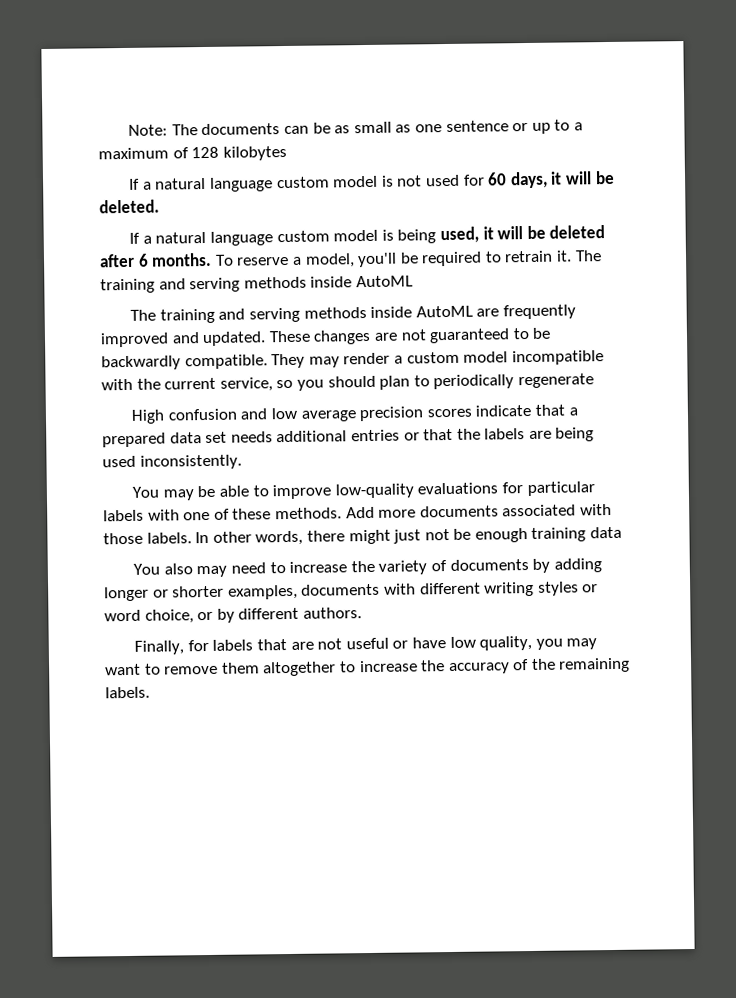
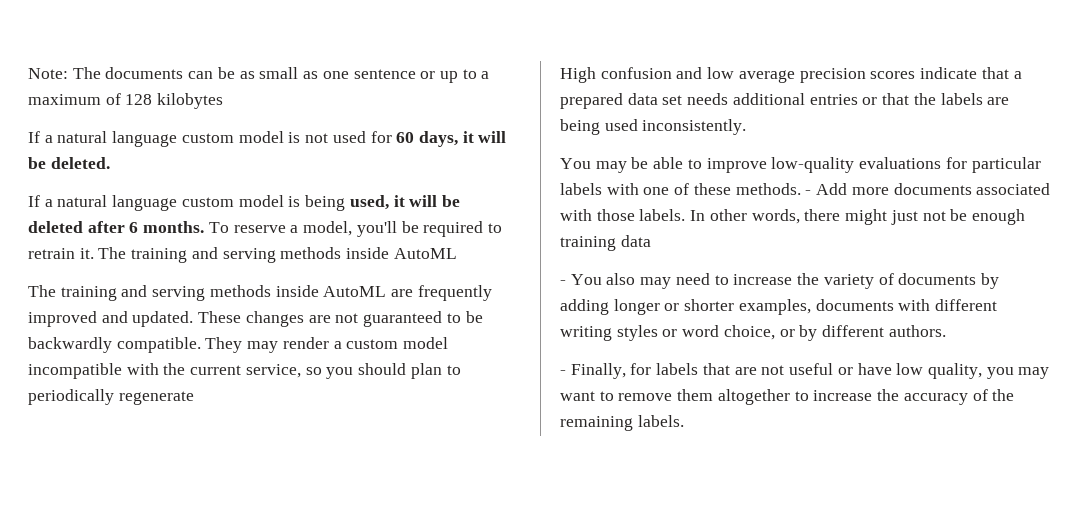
(342, 513) none -> [805,190,812,195] -
(623, 532) none -> [560,280,566,285] -
(362, 613) none -> [560,370,566,375] -

